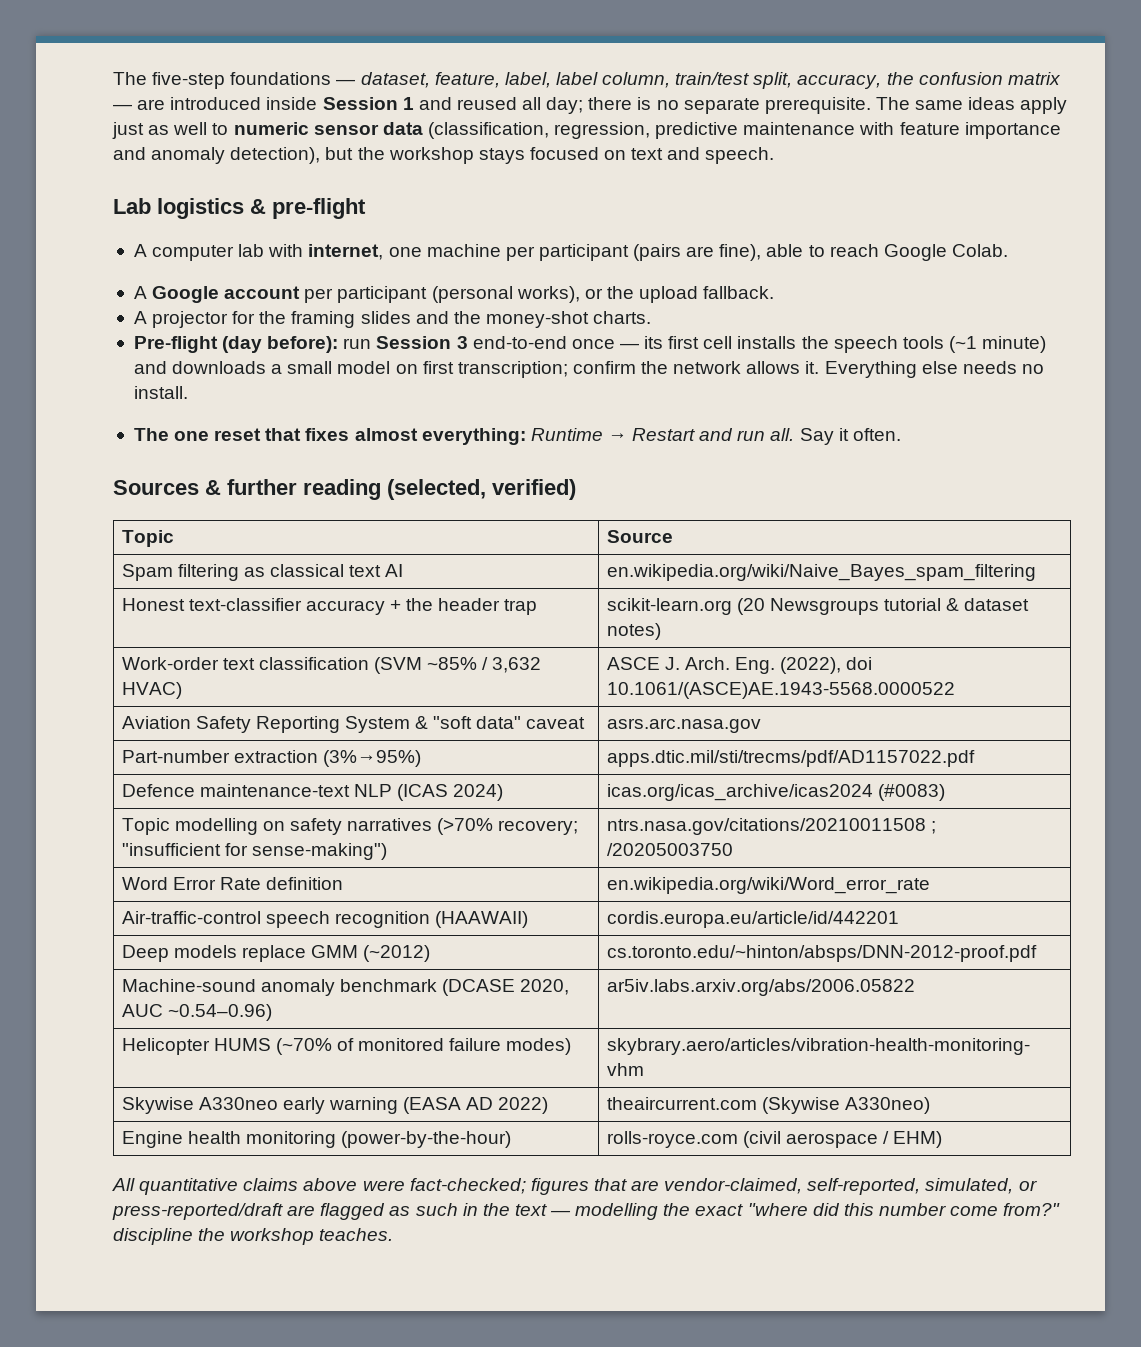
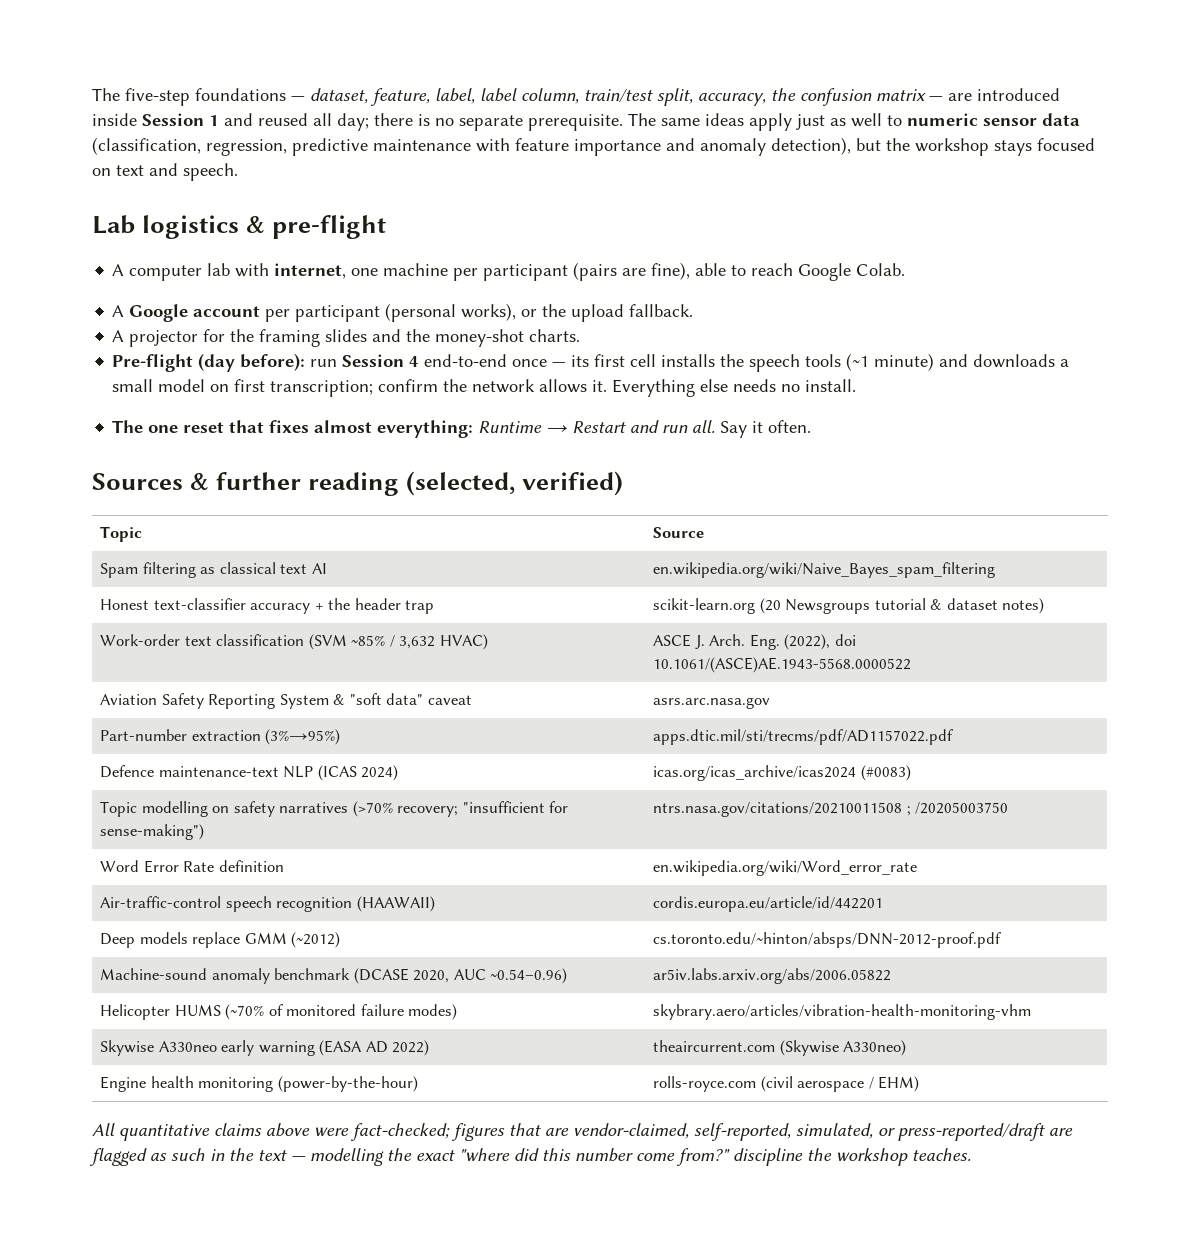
[456,336,468,349] 3 -> [409,356,420,367] 4

